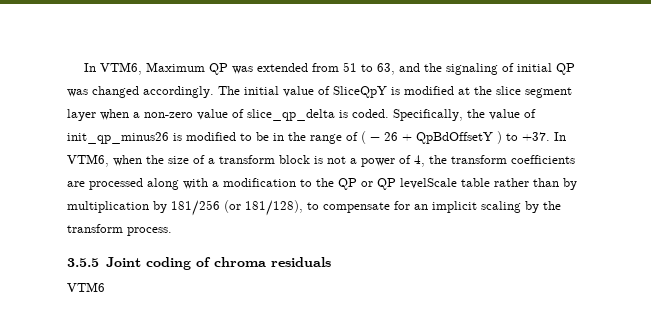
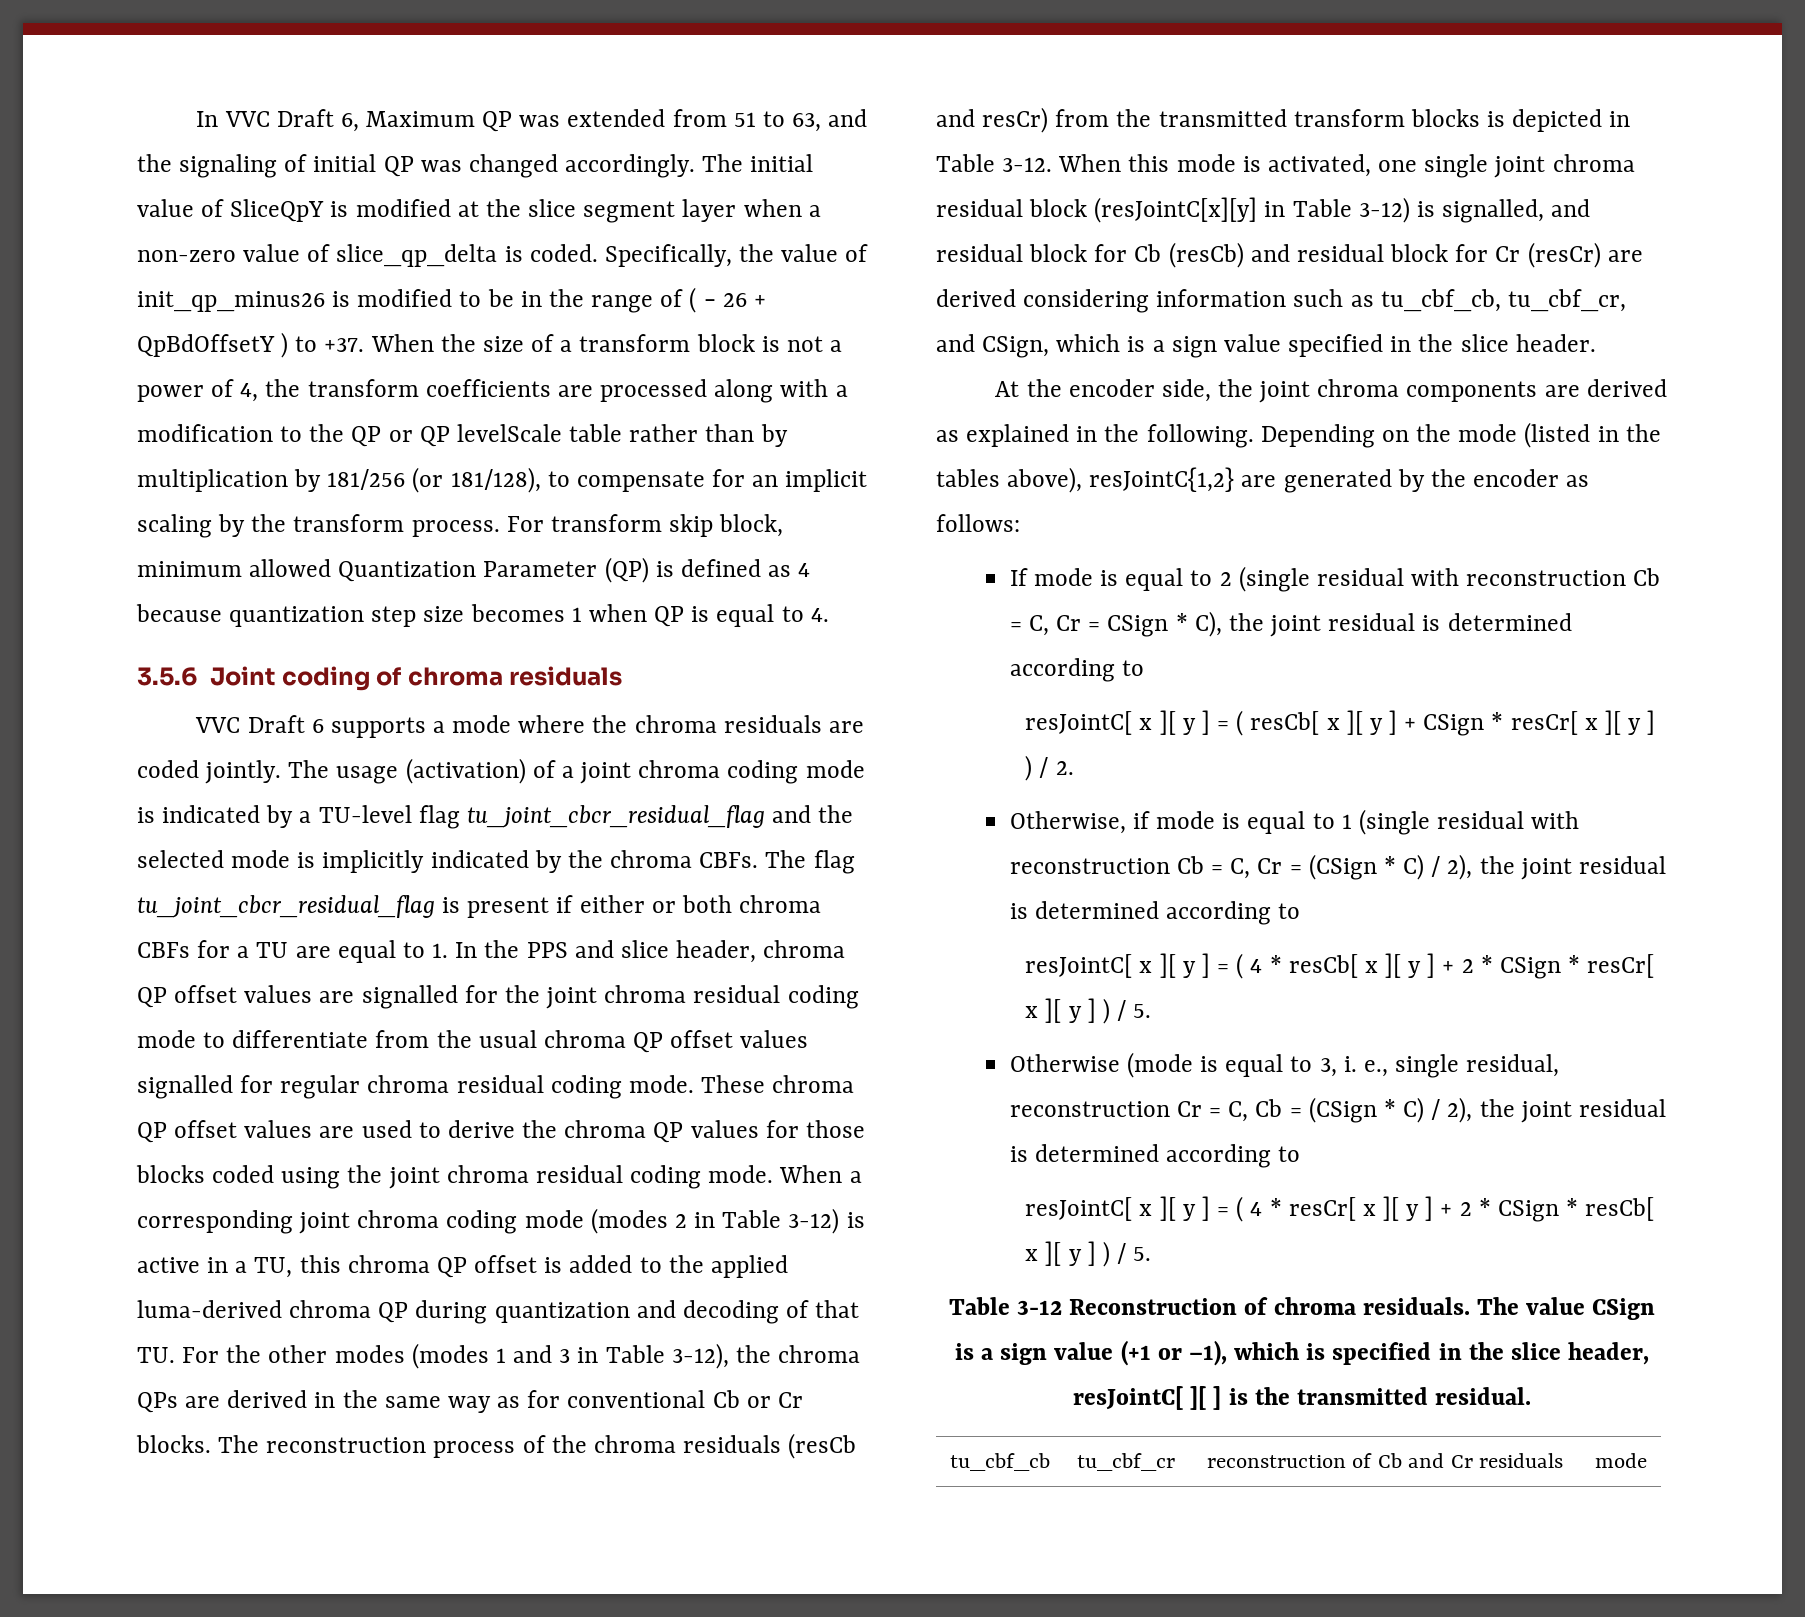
[83,62,142,75] In VTM6, -> [196,109,359,132] In VVC Draft 6,
[554,132,566,141] [67,154,142,167] In VTM6, when -> [370,334,434,352] When
[67,258,99,267] // 3.5.5 -> [506,514,784,537] [137,557,811,583] [136,604,829,627] [137,667,197,686] For transform skip block, minimum allowed Quantization Parameter (QP) is defined as 4 because quantization step size becomes 1 when QP is equal to 4. // 3.5.6
[67,282,105,292] VTM6 -> [195,715,864,738] [137,758,865,784] [137,805,854,829] [137,850,855,874] [137,895,822,918] [137,940,846,963] [137,985,859,1009] [137,1030,809,1053] [137,1075,855,1099] [137,1120,865,1143] [136,1165,862,1189] [137,1208,865,1234] [137,1255,788,1278] [137,1300,860,1324] [137,1343,861,1369] [137,1390,803,1413] [136,1433,857,1459] [936,107,1631,133] [936,154,1635,178] [936,197,1591,223] [936,242,1643,268] [936,289,1626,313] [936,334,1596,358] [995,379,1667,403] [936,422,1661,448] [936,467,1590,493] [936,514,1020,532] [1009,566,1661,592] [1009,611,1572,637] [1009,658,1144,682] [1025,710,1656,736] [1025,755,1074,781] [1009,809,1580,835] [1009,854,1666,880] [1009,901,1301,925] [1025,953,1655,979] [1025,998,1152,1024] [1009,1052,1560,1078] [1009,1097,1666,1123] [1009,1144,1301,1168] [1025,1196,1655,1222] [1025,1241,1152,1267] [948,1297,1656,1320] [954,1340,1650,1366] [1073,1386,1531,1410] [950,1453,1050,1471] [1077,1453,1175,1471] [1206,1453,1564,1468] [1595,1453,1647,1468] VVC Draft 6 supports a mode where the chroma residuals are coded jointly. The usage (activation) of a joint chroma coding mode is indicated by a TU-level flag tu_joint_cbcr_residual_flag and the selected mode is implicitly indicated by the chroma CBFs. The flag tu_joint_cbcr_residual_flag is present if either or both chroma CBFs for a TU are equal to 1. In the PPS and slice header, chroma QP offset values are signalled for the joint chroma residual coding mode to differentiate from the usual chroma QP offset values signalled for regular chroma residual coding mode. These chroma QP offset values are used to derive the chroma QP values for those blocks coded using the joint chroma residual coding mode. When a corresponding joint chroma coding mode (modes 2 in Table 3-12) is active in a TU, this chroma QP offset is added to the applied luma-derived chroma QP during quantization and decoding of that TU. For the other modes (modes 1 and 3 in Table 3-12), the chroma QPs are derived in the same way as for conventional Cb or Cr blocks. The reconstruction process of the chroma residuals (resCb and resCr) from the transmitted transform blocks is depicted in Table 3-12. When this mode is activated, one single joint chroma residual block (resJointC[x][y] in Table 3-12) is signalled, and residual block for Cb (resCb) and residual block for Cr (resCr) are derived considering information such as tu_cbf_cb, tu_cbf_cr, and CSign, which is a sign value specified in the slice header. // At the encoder side, the joint chroma components are derived as explained in the following. Depending on the mode (listed in the tables above), resJointC{1,2} are generated by the encoder as follows: // If mode is equal to 2 (single residual with reconstruction Cb = C, Cr = CSign * C), the joint residual is determined according to // resJointC[ x ][ y ] = ( resCb[ x ][ y ] + CSign * resCr[ x ][ y ] ) / 2. // Otherwise, if mode is equal to 1 (single residual with reconstruction Cb = C, Cr = (CSign * C) / 2), the joint residual is determined according to // resJointC[ x ][ y ] = ( 4 * resCb[ x ][ y ] + 2 * CSign * resCr[ x ][ y ] ) / 5. // Otherwise (mode is equal to 3, i. e., single residual, reconstruction Cr = C, Cb = (CSign * C) / 2), the joint residual is determined according to // resJointC[ x ][ y ] = ( 4 * resCr[ x ][ y ] + 2 * CSign * resCb[ x ][ y ] ) / 5. // Table 3-12 Reconstruction of chroma residuals. The value CSign is a sign value (+1 or –1), which is specified in the slice header, resJointC[ ][ ] is the transmitted residual. // tu_cbf_cb | tu_cbf_cr | reconstruction of Cb and Cr residuals | mode

